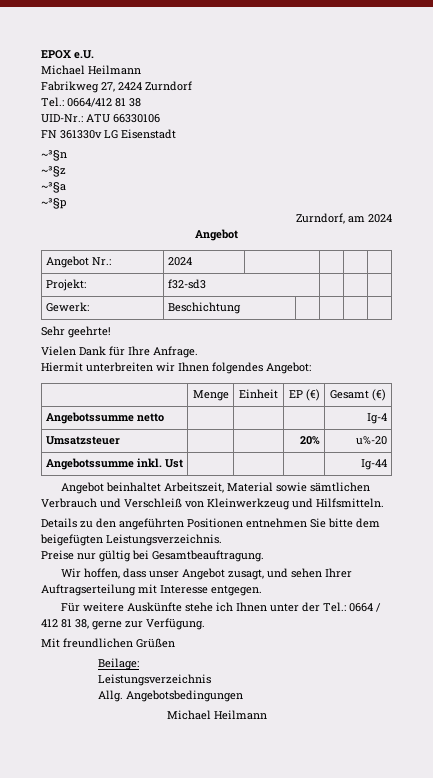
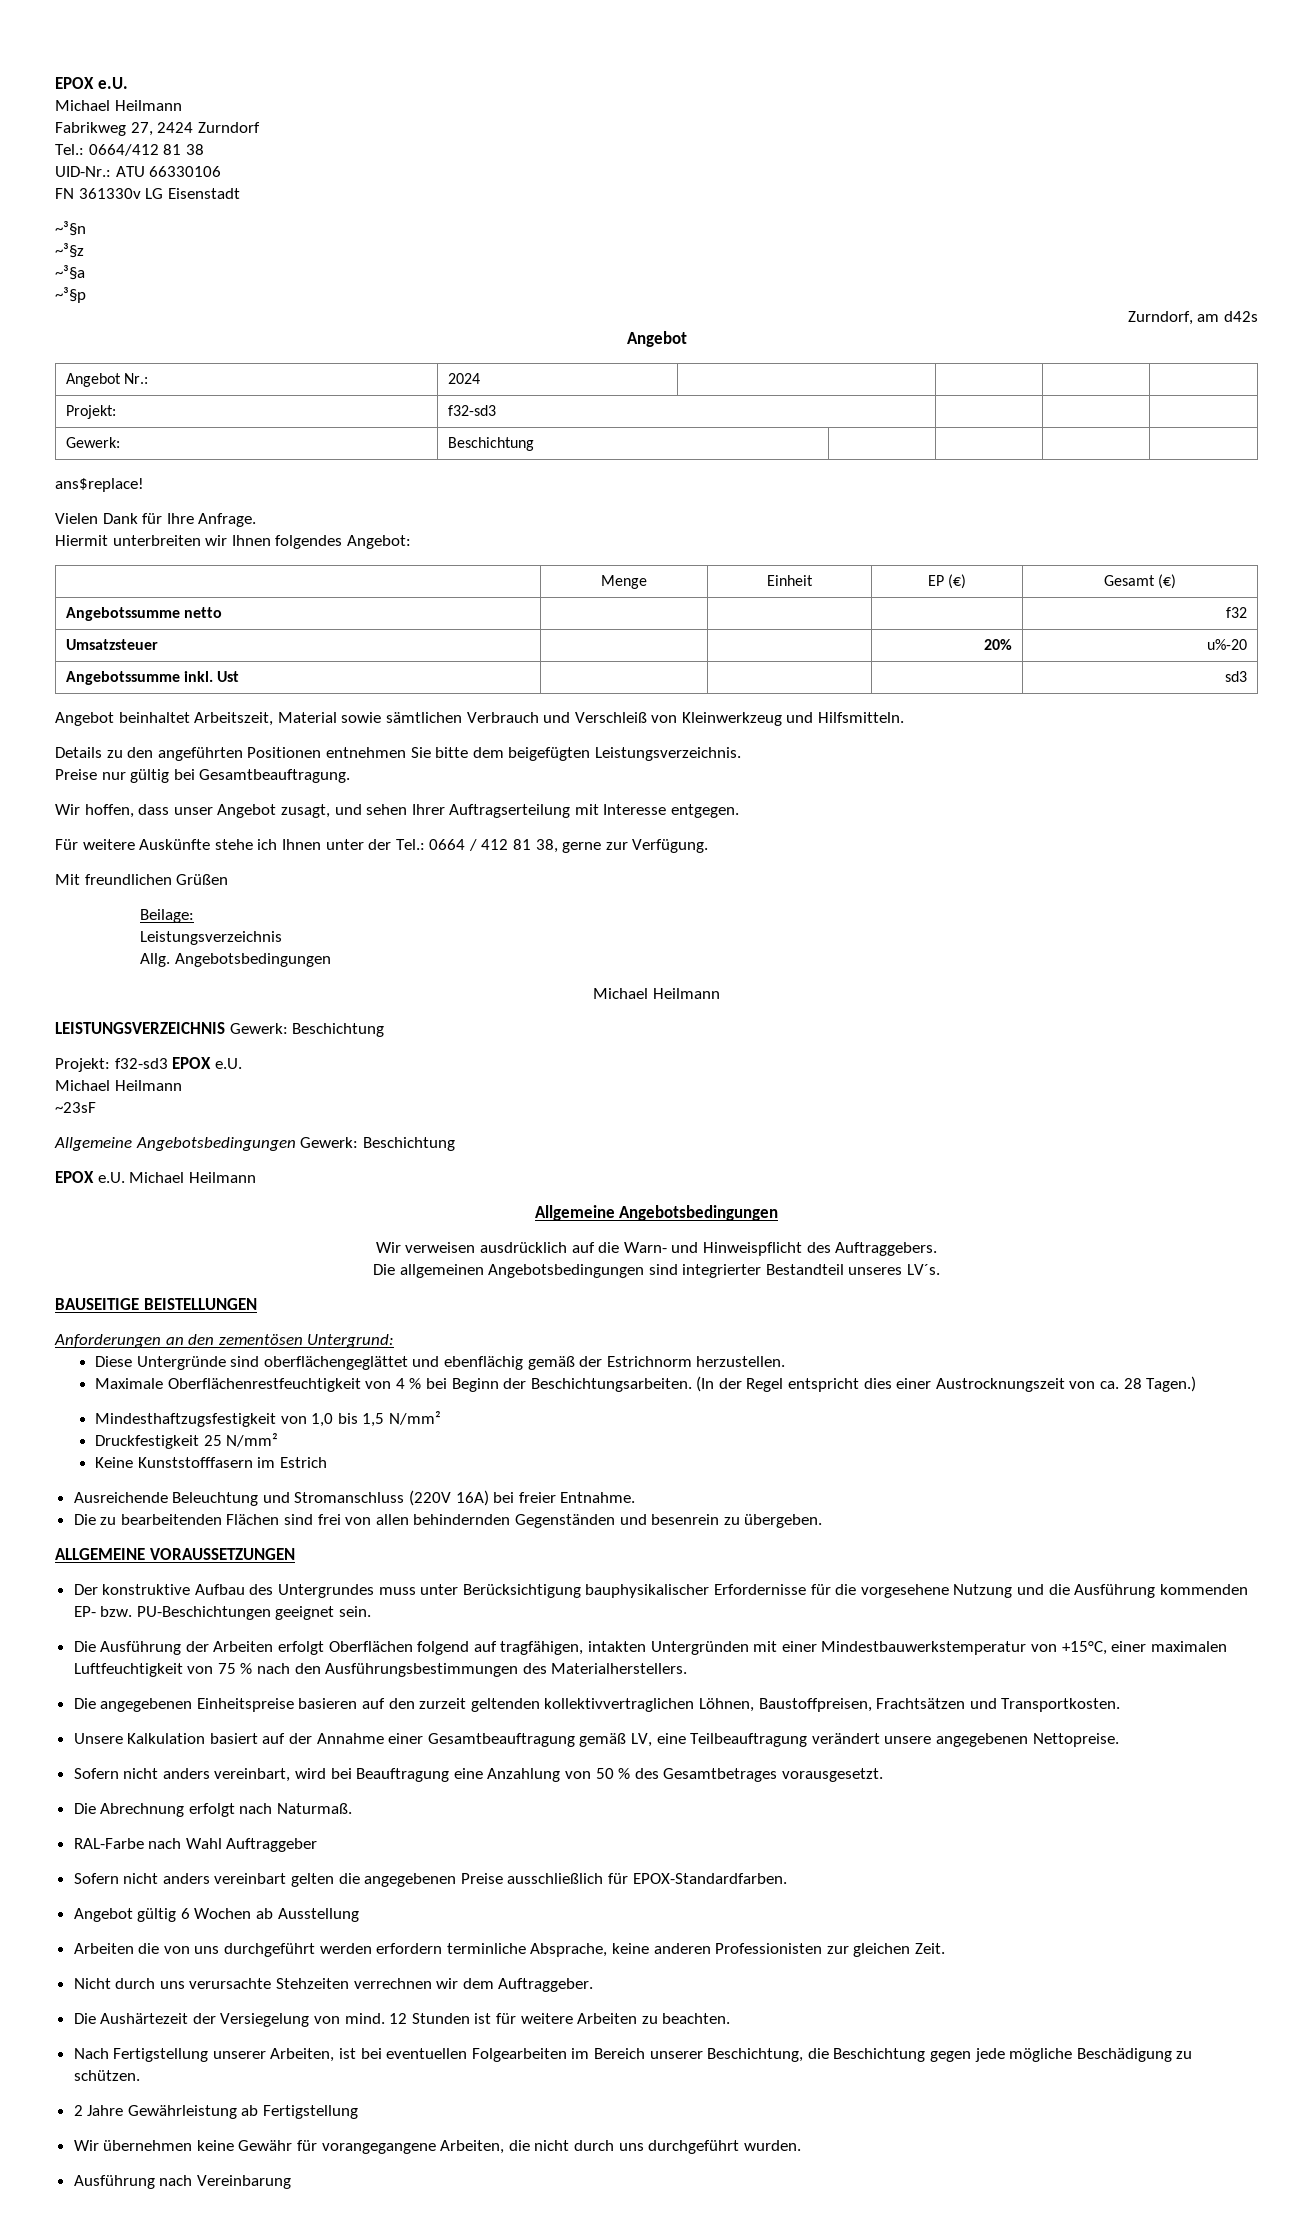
[368,214,392,223] 2024 -> [1223,311,1258,322] d42s
[41,326,111,338] Sehr geehrte! -> [55,478,144,492] ans$replace!
[367,413,388,424] Ig-4 -> [1226,607,1248,618] f32
[361,459,388,470] Ig-44 -> [1225,671,1248,682] sd3
(267, 715) none -> [55,1022,385,1037] [55,1057,242,1072] [55,1080,182,1091] [55,1102,96,1113] [54,1137,455,1151] [55,1171,256,1183] [534,1205,779,1221] [375,1242,938,1256] [372,1264,941,1278] [55,1298,257,1310] [54,1334,395,1348] [94,1356,786,1370] [94,1376,1197,1392] [94,1411,441,1427] [94,1433,279,1449] [94,1457,327,1468] [73,1490,636,1506] [73,1514,823,1528] [55,1548,295,1560] [73,1584,1248,1598] [73,1606,372,1620] [73,1641,1227,1655] [73,1663,688,1677] [73,1698,1121,1712] [73,1733,1119,1747] [73,1768,883,1782] [73,1803,353,1817] [73,1838,318,1852] [73,1873,787,1887] [73,1908,359,1922] [73,1943,945,1957] [73,1978,594,1992] [73,2013,731,2027] [73,2048,1193,2062] [73,2070,140,2081] [73,2105,359,2119] [73,2140,801,2154] [73,2175,291,2189] // LEISTUNGSVERZEICHNIS Gewerk: Beschichtung // Projekt: f32-sd3 EPOX e.U. // Michael Heilmann // ~23sF // Allgemeine Angebotsbedingungen Gewerk: Beschichtung // EPOX e.U. Michael Heilmann // Allgemeine Angebotsbedingungen // Wir verweisen ausdrücklich auf die Warn- und Hinweispflicht des Auftraggebers. // Die allgemeinen Angebotsbedingungen sind integrierter Bestandteil unseres LV´s. // BAUSEITIGE BEISTELLUNGEN // Anforderungen an den zementösen Untergrund: // Diese Untergründe sind oberflächengeglättet und ebenflächig gemäß der Estrichnorm herzustellen. // Maximale Oberflächenrestfeuchtigkeit von 4 % bei Beginn der Beschichtungsarbeiten. (In der Regel entspricht dies einer Austrocknungszeit von ca. 28 Tagen.) // Mindesthaftzugsfestigkeit von 1,0 bis 1,5 N/mm² // Druckfestigkeit 25 N/mm² // Keine Kunststofffasern im Estrich // Ausreichende Beleuchtung und Stromanschluss (220V 16A) bei freier Entnahme. // Die zu bearbeitenden Flächen sind frei von allen behindernden Gegenständen und besenrein zu übergeben. // ALLGEMEINE VORAUSSETZUNGEN // Der konstruktive Aufbau des Untergrundes muss unter Berücksichtigung bauphysikalischer Erfordernisse für die vorgesehene Nutzung und die Ausführung kommenden EP- bzw. PU-Beschichtungen geeignet sein. // Die Ausführung der Arbeiten erfolgt Oberflächen folgend auf tragfähigen, intakten Untergründen mit einer Mindestbauwerkstemperatur von +15°C, einer maximalen Luftfeuchtigkeit von 75 % nach den Ausführungsbestimmungen des Materialherstellers. // Die angegebenen Einheitspreise basieren auf den zurzeit geltenden kollektivvertraglichen Löhnen, Baustoffpreisen, Frachtsätzen und Transportkosten. // Unsere Kalkulation basiert auf der Annahme einer Gesamtbeauftragung gemäß LV, eine Teilbeauftragung verändert unsere angegebenen Nettopreise. // Sofern nicht anders vereinbart, wird bei Beauftragung eine Anzahlung von 50 % des Gesamtbetrages vorausgesetzt. // Die Abrechnung erfolgt nach Naturmaß. // RAL-Farbe nach Wahl Auftraggeber // Sofern nicht anders vereinbart gelten die angegebenen Preise ausschließlich für EPOX-Standardfarben. // Angebot gültig 6 Wochen ab Ausstellung // Arbeiten die von uns durchgeführt werden erfordern terminliche Absprache, keine anderen Professionisten zur gleichen Zeit. // Nicht durch uns verursachte Stehzeiten verrechnen wir dem Auftraggeber. // Die Aushärtezeit der Versiegelung von mind. 12 Stunden ist für weitere Arbeiten zu beachten. // Nach Fertigstellung unserer Arbeiten, ist bei eventuellen Folgearbeiten im Bereich unserer Beschichtung, die Beschichtung gegen jede mögliche Beschädigung zu schützen. // 2 Jahre Gewährleistung ab Fertigstellung // Wir übernehmen keine Gewähr für vorangegangene Arbeiten, die nicht durch uns durchgeführt wurden. // Ausführung nach Vereinbarung

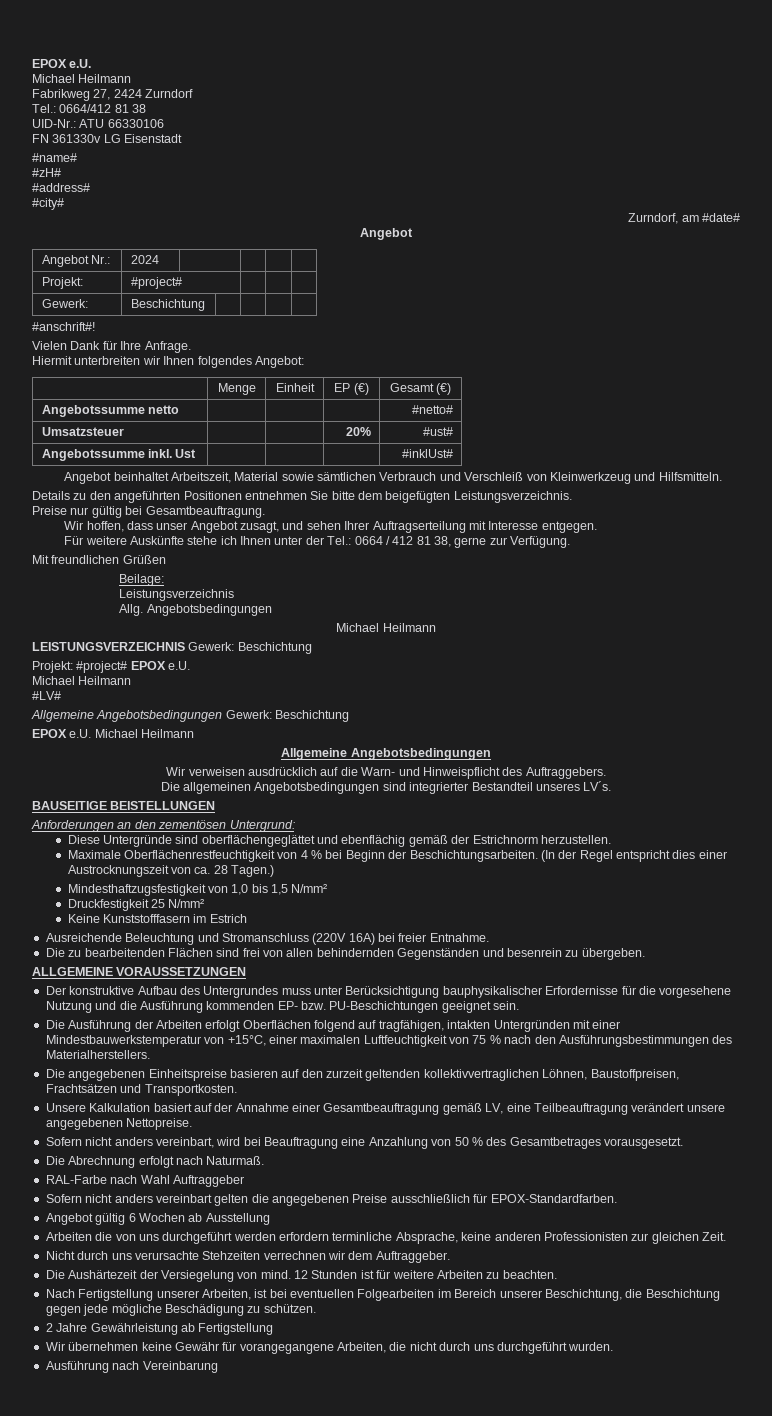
[55,221,86,236] [55,243,84,258] [55,265,85,280] [55,287,86,303] ~³§n // ~³§z // ~³§a // ~³§p -> [32,153,77,162] [32,168,61,177] [32,183,90,192] [32,198,64,210] #name# // #zH# // #address# // #city#
[1223,311,1258,322] d42s -> [702,213,740,222] #date#
[447,405,496,416] f32-sd3 -> [130,277,182,289] #project#
[55,478,144,492] ans$replace! -> [32,322,95,331] #anschrift#!
[1226,607,1248,618] f32 -> [411,405,453,414] #netto#
[1207,639,1248,650] u%-20 -> [422,427,453,436] #ust#
[1225,671,1248,682] sd3 -> [401,449,453,458] #inklUst#
[114,1057,242,1069] [55,1080,182,1091] [55,1102,96,1113] f32-sd3 EPOX e.U. // Michael Heilmann // ~23sF -> [76,661,191,673] [32,676,132,685] [32,691,61,700] #project# EPOX e.U. // Michael Heilmann // #LV#

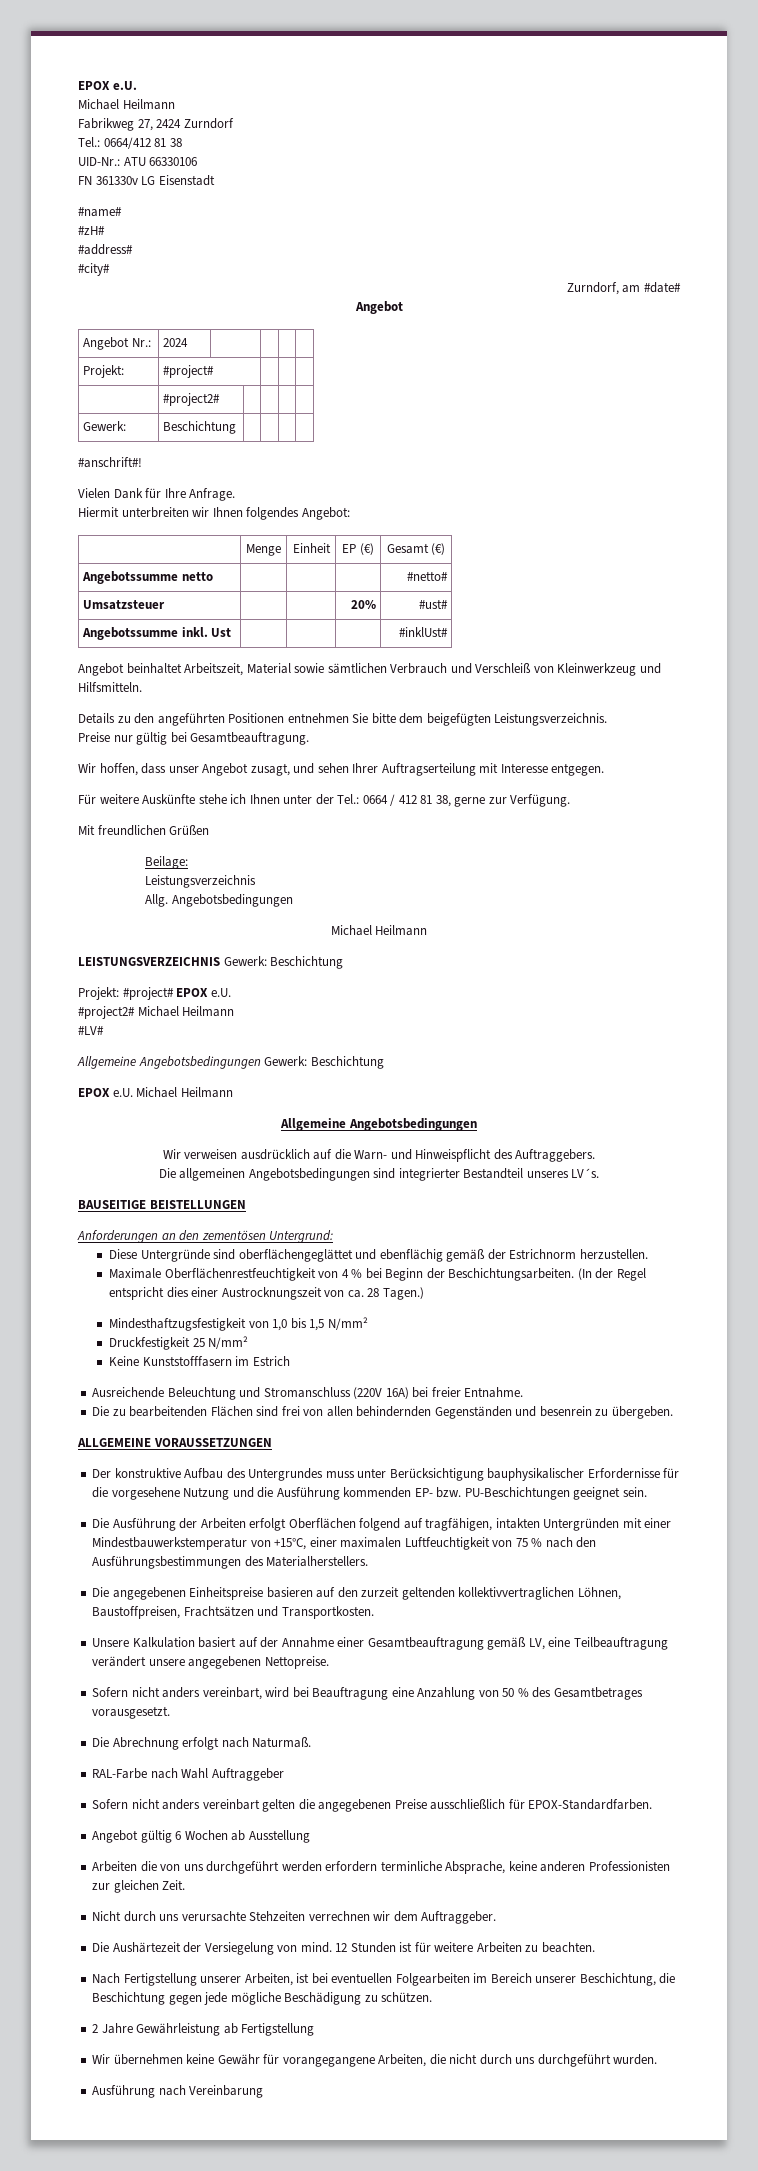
(182, 283) none -> [163,393,221,406] // | #project2# | | | |
(191, 665) none -> [78,1006,135,1019] #project2#

